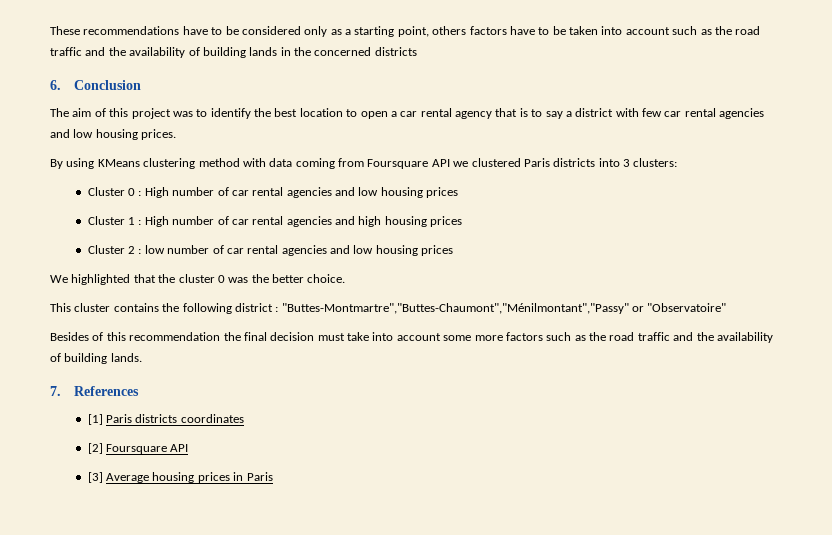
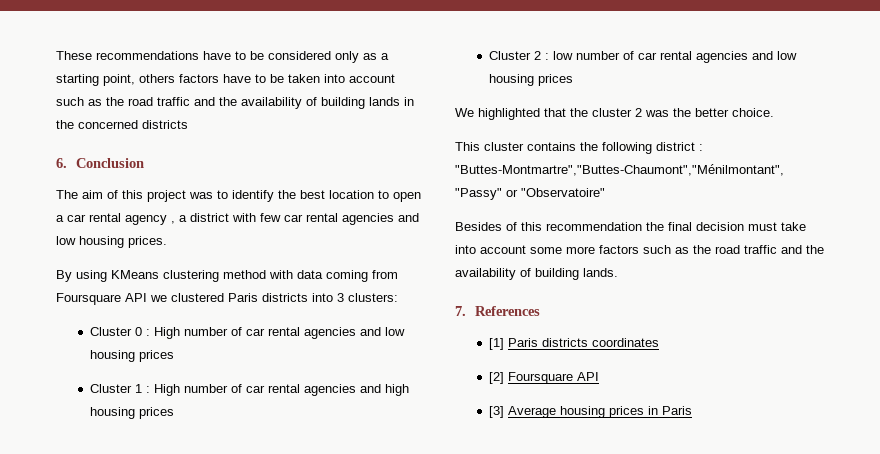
[495,108,563,119] that is to say -> [171,221,175,224] ,
[217,275,225,283] 0 -> [635,108,642,117] 2

